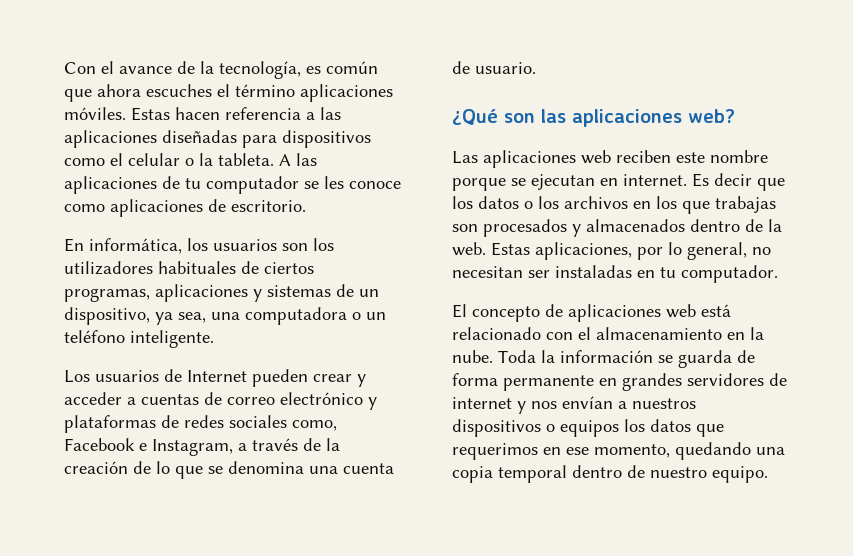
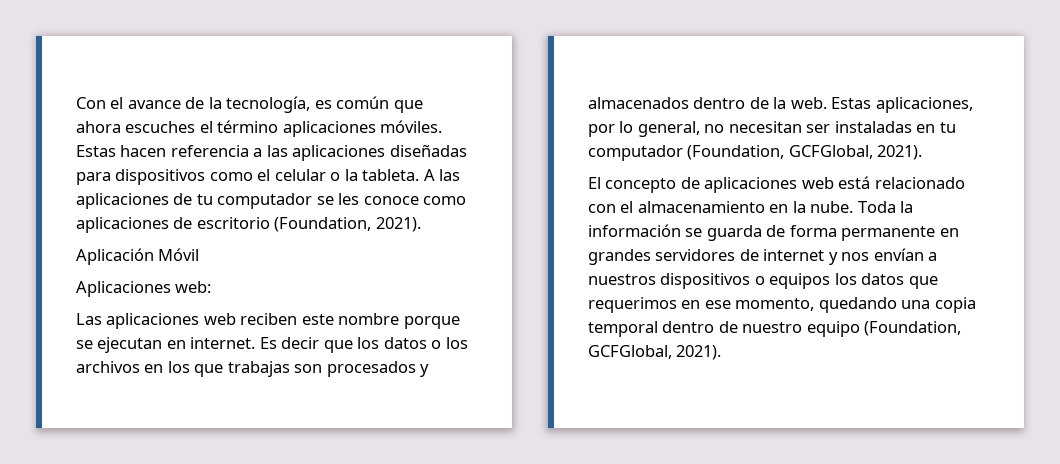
[231,200,306,212] [64,238,334,254] [64,261,314,275] [64,284,379,302] [64,307,386,325] [64,330,214,348] [64,369,366,387] [64,392,377,410] [64,415,337,433] [64,438,340,456] [64,461,394,479] [452,61,536,74] [452,109,735,127] escritorio. // En informática, los usuarios son los utilizadores habituales de ciertos programas, aplicaciones y sistemas de un dispositivo, ya sea, una computadora o un teléfono inteligente. // Los usuarios de Internet pueden crear y acceder a cuentas de correo electrónico y plataformas de redes sociales como, Facebook e Instagram, a través de la creación de lo que se denomina una cuenta de usuario. // ¿Qué son las aplicaciones web? -> [196,217,421,232] [76,248,200,265] [76,281,212,297] escritorio (Foundation, 2021). // Aplicación Móvil // Aplicaciones web:
[681,265,778,283] computador. -> [588,145,923,161] computador (Foundation, GCFGlobal, 2021).
[712,466,768,483] equipo. -> [806,321,962,337] [588,345,722,360] equipo (Foundation, GCFGlobal, 2021).

